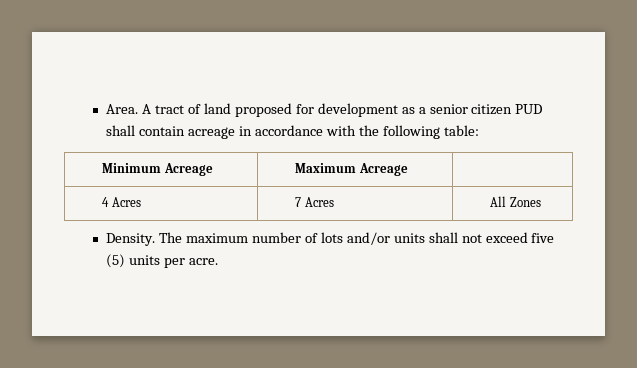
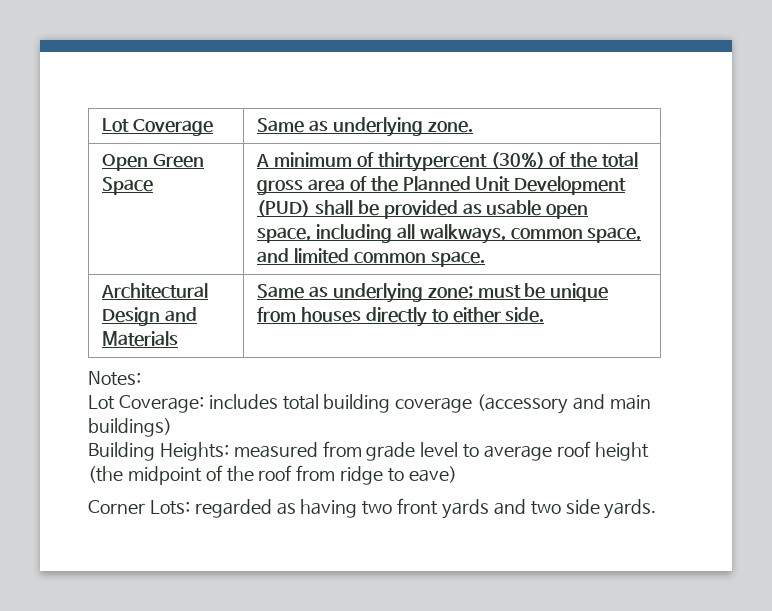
[106,103,543,117] [106,125,479,139] [102,163,213,176] [295,163,408,176] [102,197,141,207] [295,197,334,207] [490,196,541,207] [106,232,555,246] [106,254,219,268] Area. A tract of land proposed for development as a senior citizen PUD shall contain acreage in accordance with the following table: // Minimum Acreage | Maximum Acreage | // 4 Acres | 7 Acres | All Zones // Density. The maximum number of lots and/or units shall not exceed five (5) units per acre. -> [102,118,213,136] [257,117,473,137] [102,154,204,171] [102,177,154,195] [256,152,639,172] [257,176,627,195] [257,200,589,219] [257,224,642,244] [257,248,485,267] [101,283,209,299] [102,307,197,326] [102,331,179,347] [257,283,609,303] [257,307,545,327] [88,371,141,386] [88,394,651,414] [88,418,172,437] [88,441,649,461] [88,465,457,485] [88,498,657,519] Lot Coverage | Same as underlying zone. // Open Green Space | A minimum of thirtypercent (30%) of the total gross area of the Planned Unit Development (PUD) shall be provided as usable open space, including all walkways, common space, and limited common space. // Architectural Design and Materials | Same as underlying zone; must be unique from houses directly to either side. // Notes: // Lot Coverage: includes total building coverage (accessory and main buildings) // Building Heights: measured from grade level to average roof height (the midpoint of the roof from ridge to eave) // Corner Lots: regarded as having two front yards and two side yards.

